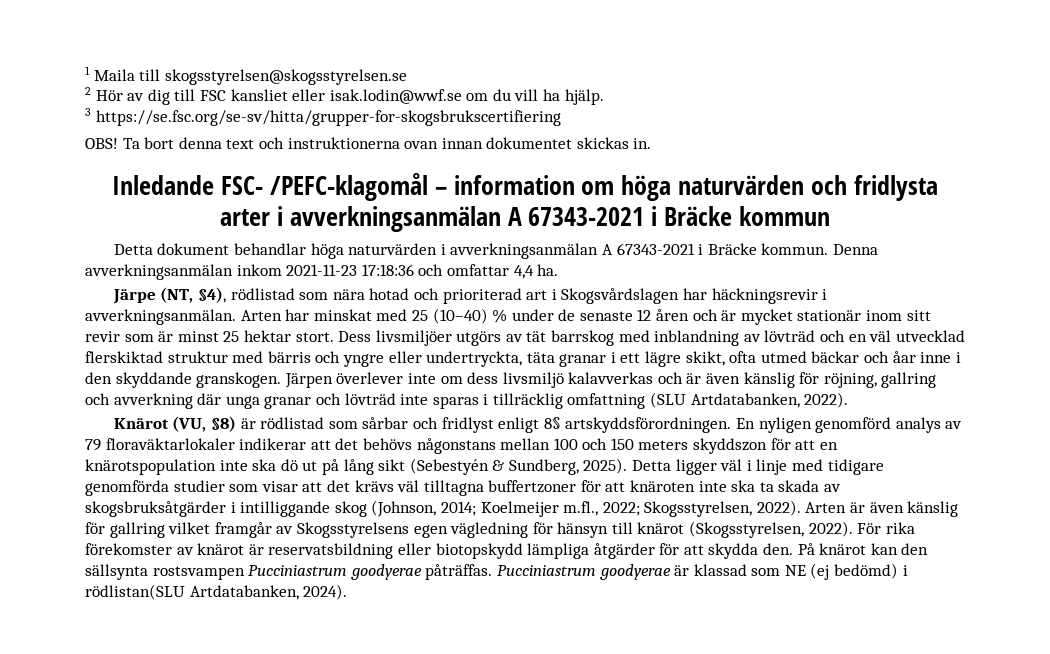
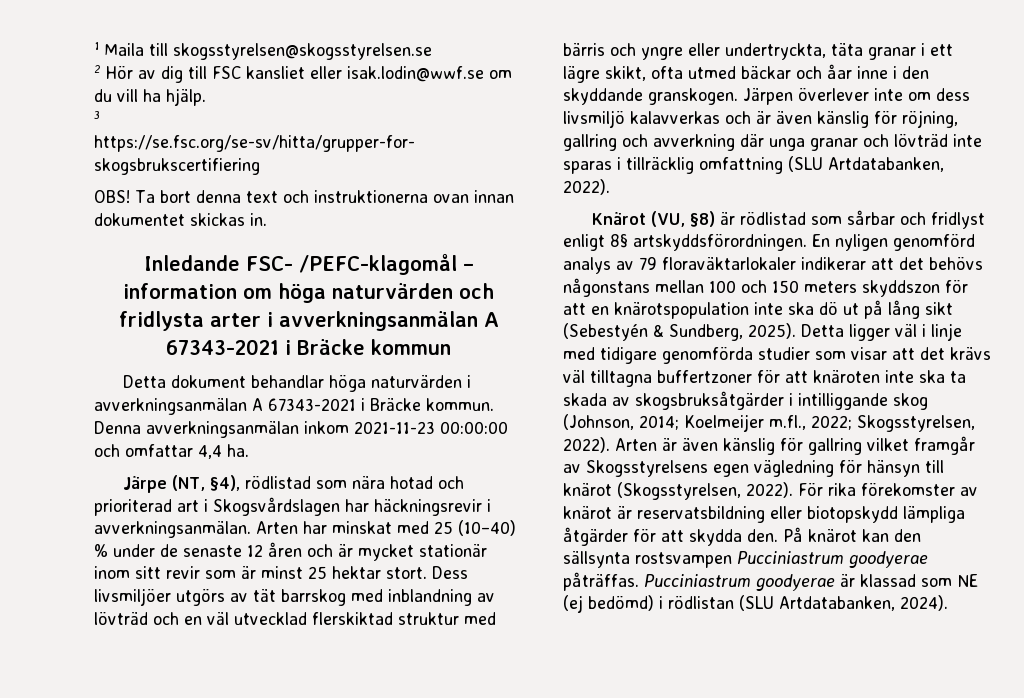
[361,264,414,276] 17:18:36 -> [440,421,508,434] 00:00:00
[85,584,185,600] rödlistan(SLU -> [668,595,774,611] rödlistan (SLU

